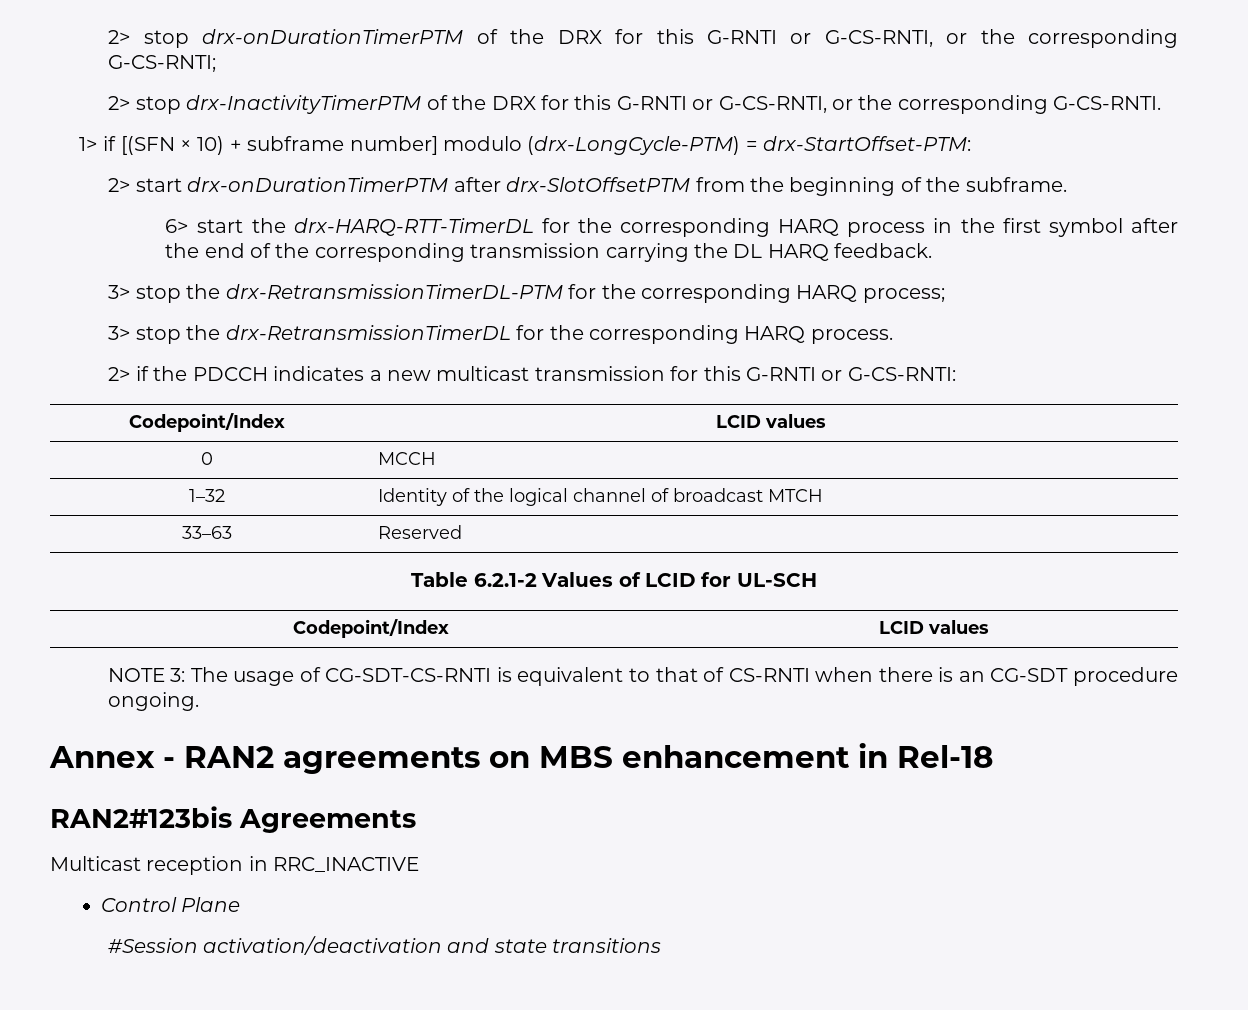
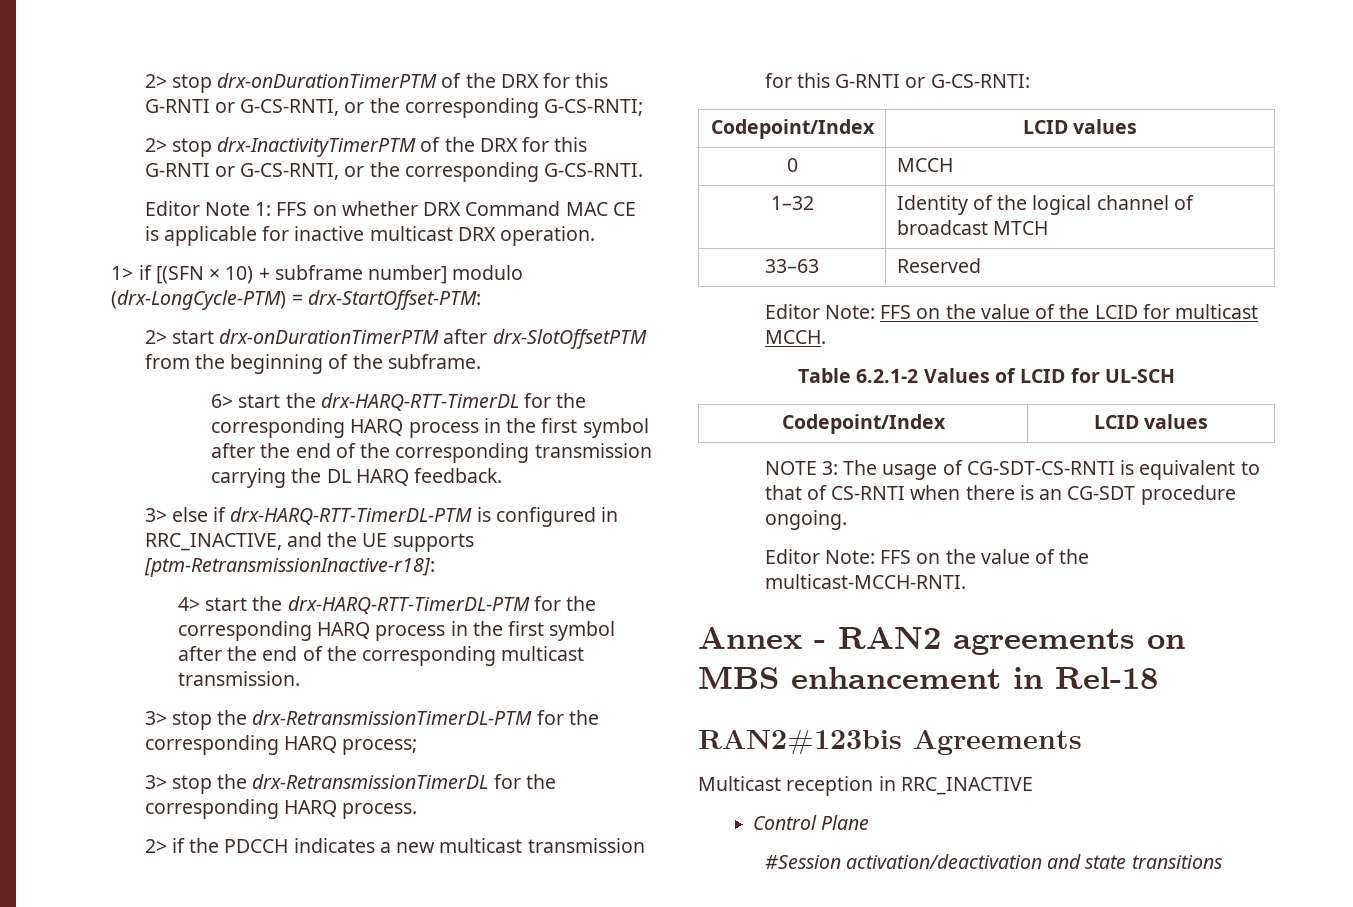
(1162, 103) none -> [144,201,636,216] [144,226,596,246] // Editor Note 1: FFS on whether DRX Command MAC CE is applicable for inactive multicast DRX operation.
(933, 250) none -> [144,507,619,527] [144,532,474,552] [143,558,435,577] [177,596,597,614] [177,621,616,641] [177,646,585,666] [177,671,300,686] // 3> else if drx-HARQ-RTT-TimerDL-PTM is configured in RRC_INACTIVE, and the UE supports [ptm-RetransmissionInactive-r18]: // 4> start the drx-HARQ-RTT-TimerDL-PTM for the corresponding HARQ process in the first symbol after the end of the corresponding multicast transmission.
(462, 532) none -> [764,304,1259,319] [764,330,826,344] // Editor Note: FFS on the value of the LCID for multicast MCCH.
(199, 701) none -> [764,549,1090,564] [764,574,966,589] // Editor Note: FFS on the value of the multicast-MCCH-RNTI.

